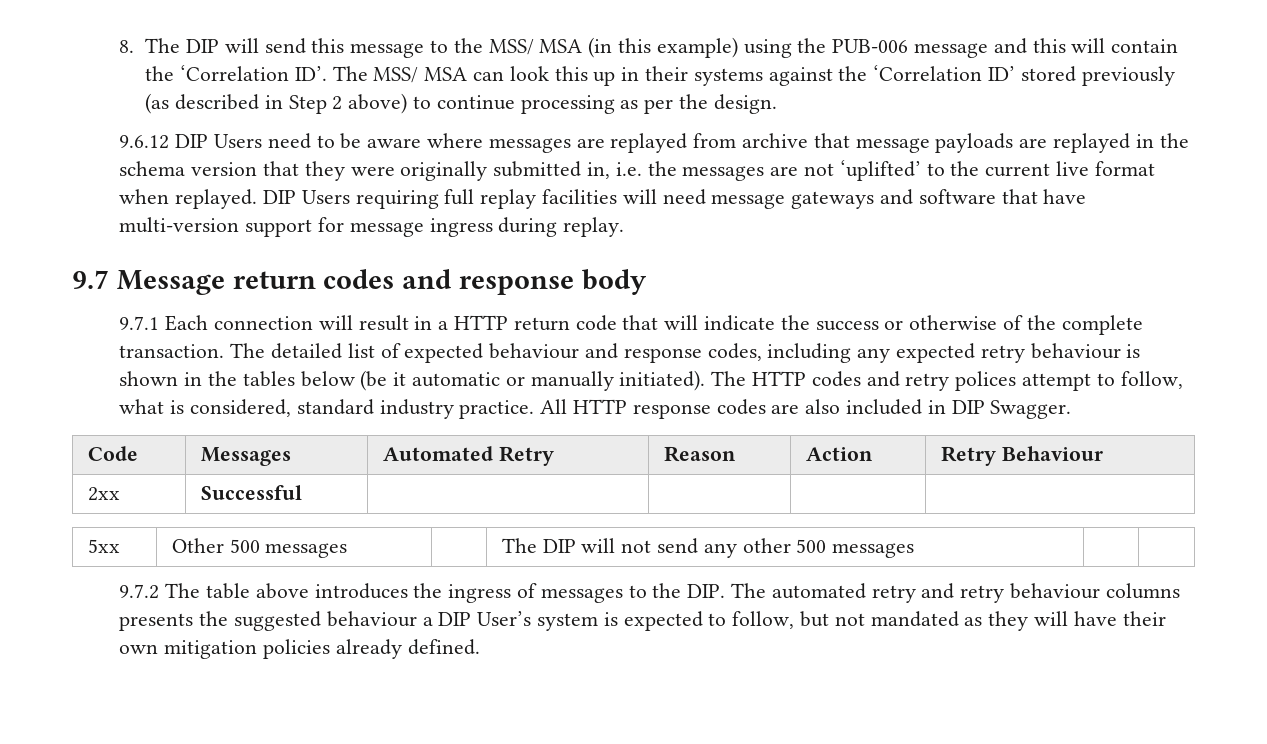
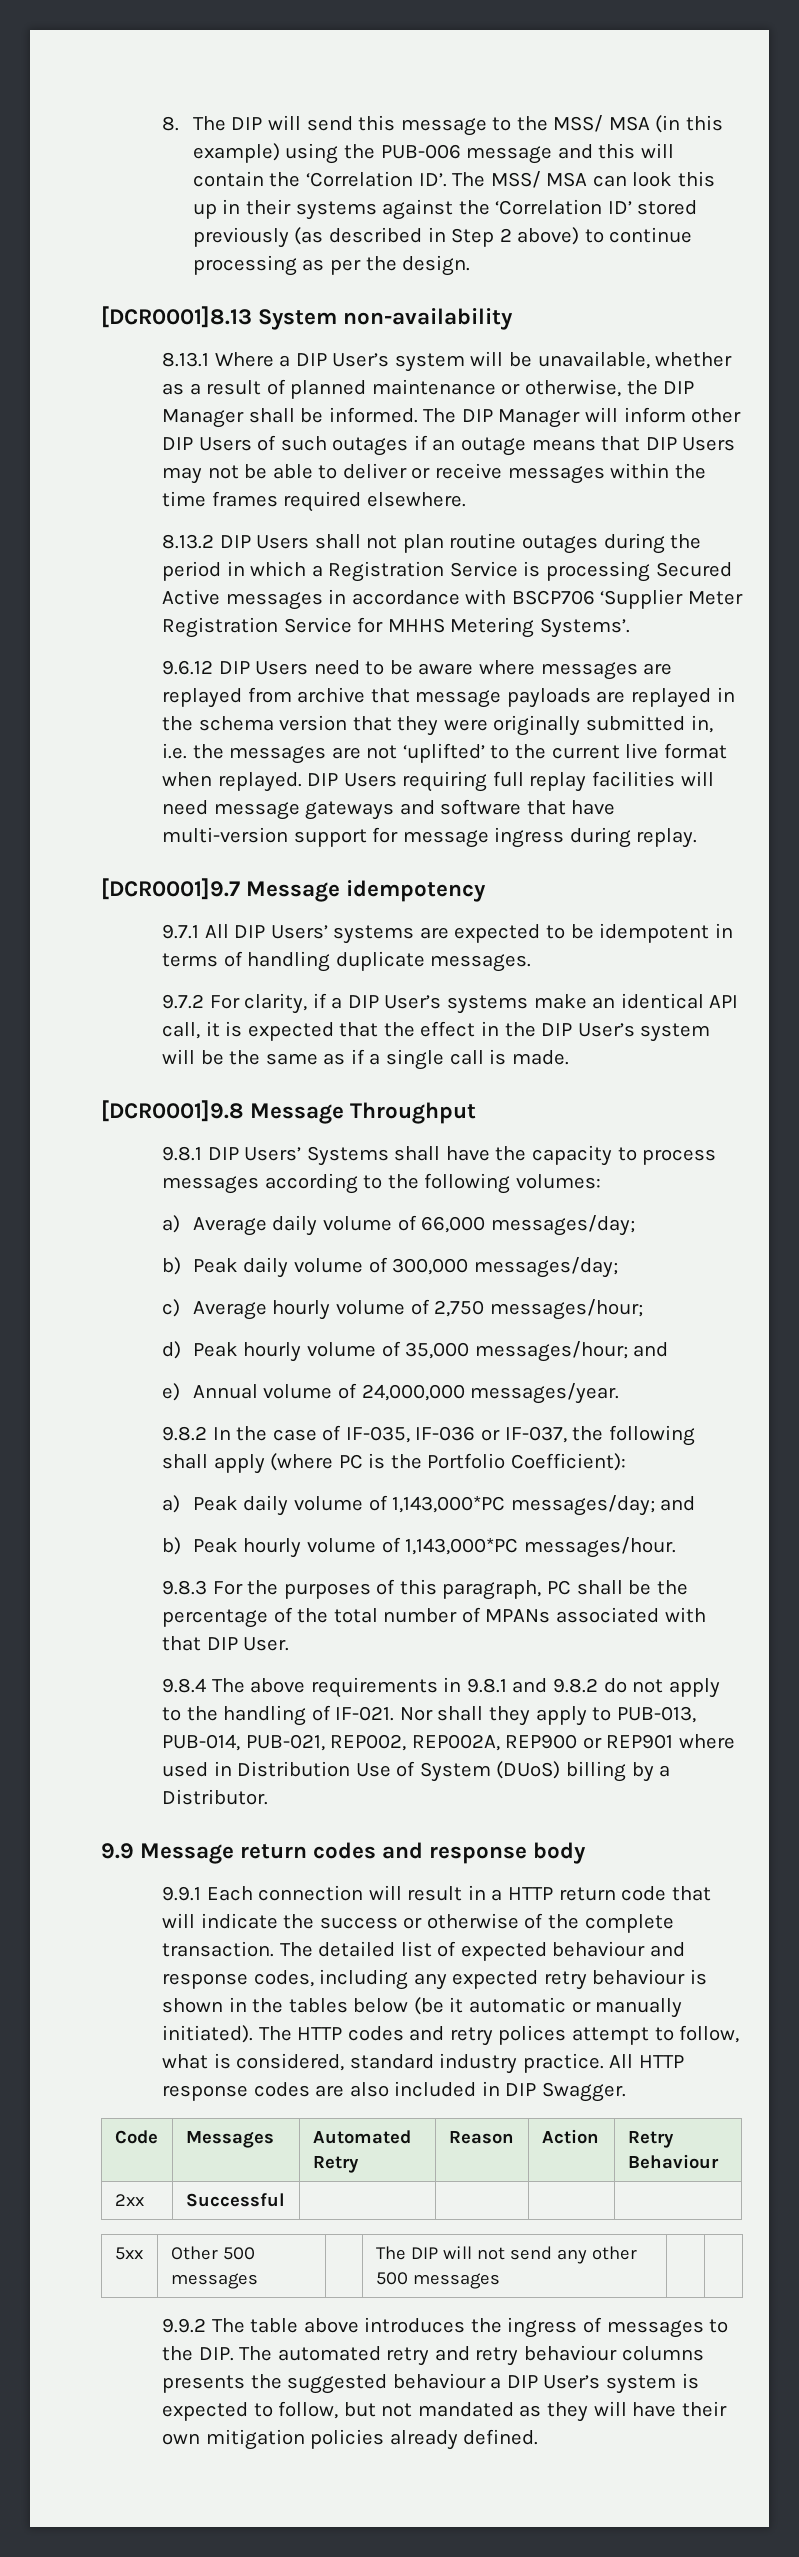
(777, 104) none -> [101,306,514,330] [162,351,733,372] [162,379,695,399] [162,407,742,428] [162,435,736,456] [162,463,706,484] [162,491,466,512] [162,533,702,554] [162,561,732,582] [162,589,744,610] [162,617,630,638] // [DCR0001]8.13 System non-availability // 8.13.1 Where a DIP User’s system will be unavailable, whether as a result of planned maintenance or otherwise, the DIP Manager shall be informed. The DIP Manager will inform other DIP Users of such outages if an outage means that DIP Users may not be able to deliver or receive messages within the time frames required elsewhere. // 8.13.2 DIP Users shall not plan routine outages during the period in which a Registration Service is processing Secured Active messages in accordance with BSCP706 ‘Supplier Meter Registration Service for MHHS Metering Systems’.
[72,270,109,289] 9.7 -> [101,878,487,902] [162,923,733,944] [162,951,532,972] [162,993,739,1014] [162,1021,711,1042] [162,1049,569,1070] [101,1100,477,1124] [162,1145,717,1166] [162,1173,601,1194] [162,1215,635,1236] [162,1257,618,1278] [162,1299,643,1320] [162,1341,669,1362] [162,1383,620,1404] [162,1425,695,1446] [162,1453,627,1474] [162,1495,696,1516] [162,1537,676,1558] [162,1579,688,1600] [162,1607,706,1628] [162,1636,290,1651] [162,1677,720,1698] [162,1705,696,1726] [162,1734,736,1751] [162,1761,671,1782] [162,1789,269,1805] [101,1843,134,1859] [DCR0001]9.7 Message idempotency // 9.7.1 All DIP Users’ systems are expected to be idempotent in terms of handling duplicate messages. // 9.7.2 For clarity, if a DIP User’s systems make an identical API call, it is expected that the effect in the DIP User’s system will be the same as if a single call is made. // [DCR0001]9.8 Message Throughput // 9.8.1 DIP Users’ Systems shall have the capacity to process messages according to the following volumes: // a) Average daily volume of 66,000 messages/day; // b) Peak daily volume of 300,000 messages/day; // c) Average hourly volume of 2,750 messages/hour; // d) Peak hourly volume of 35,000 messages/hour; and // e) Annual volume of 24,000,000 messages/year. // 9.8.2 In the case of IF-035, IF-036 or IF-037, the following shall apply (where PC is the Portfolio Coefficient): // a) Peak daily volume of 1,143,000*PC messages/day; and // b) Peak hourly volume of 1,143,000*PC messages/hour. // 9.8.3 For the purposes of this paragraph, PC shall be the percentage of the total number of MPANs associated with that DIP User. // 9.8.4 The above requirements in 9.8.1 and 9.8.2 do not apply to the handling of IF-021. Nor shall they apply to PUB-013, PUB-014, PUB-021, REP002, REP002A, REP900 or REP901 where used in Distribution Use of System (DUoS) billing by a Distributor. // 9.9
[119,316,160,330] 9.7.1 -> [162,1886,202,1901] 9.9.1
[119,584,160,599] 9.7.2 -> [162,2318,207,2333] 9.9.2

